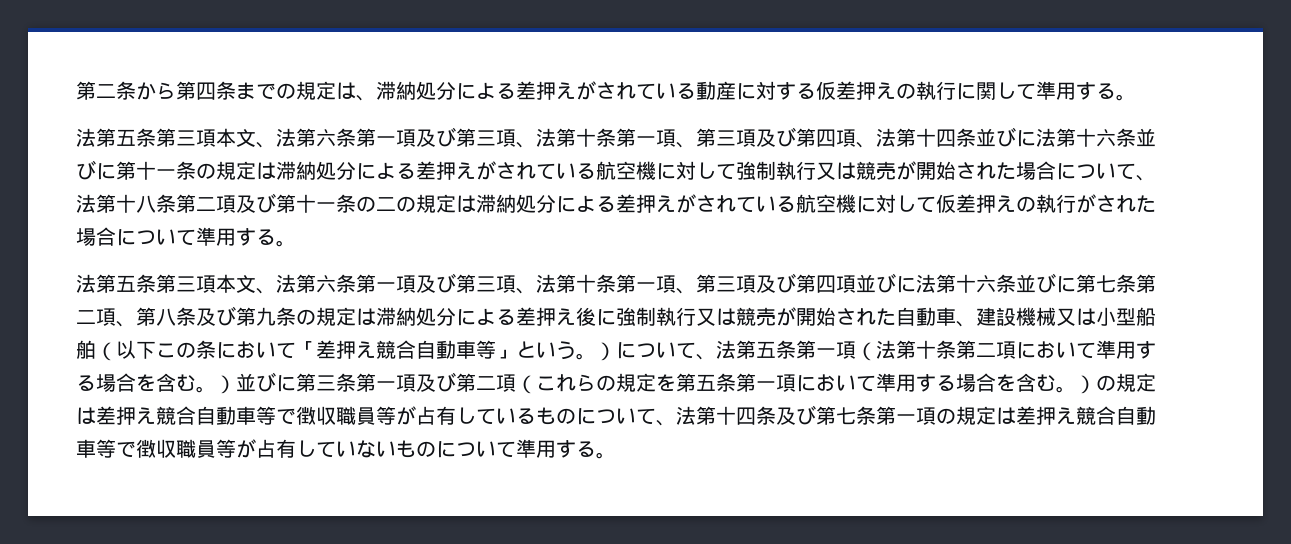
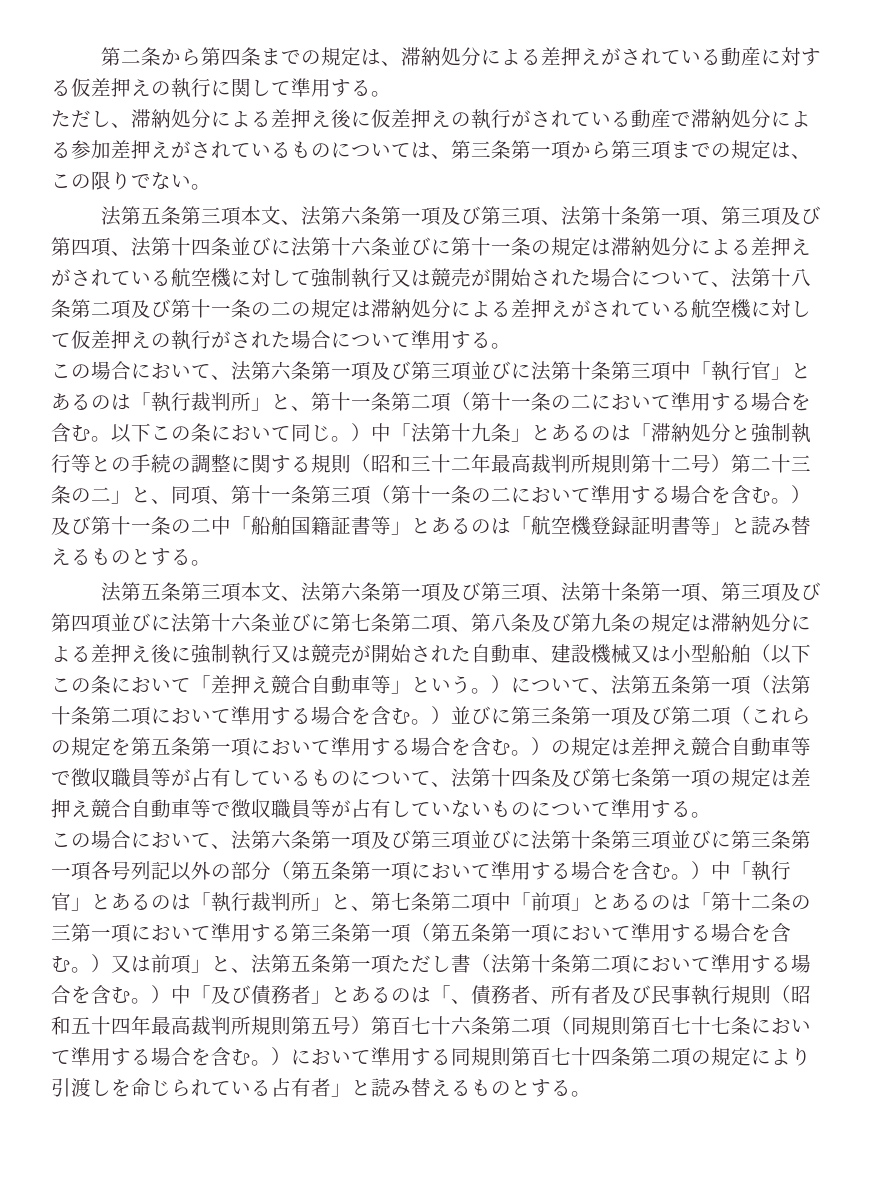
(1136, 97) none -> [51,109,811,129] [51,140,811,160] [51,171,211,190] // ただし、滞納処分による差押え後に仮差押えの執行がされている動産で滞納処分による参加差押えがされているものについては、第三条第一項から第三項までの規定は、この限りでない。
(296, 243) none -> [51,361,811,381] [51,392,811,412] [51,423,811,443] [51,454,811,474] [51,485,811,505] [51,516,811,536] [51,548,211,566] // この場合において、法第六条第一項及び第三項並びに法第十条第三項中「執行官」とあるのは「執行裁判所」と、第十一条第二項（第十一条の二において準用する場合を含む。以下この条において同じ。）中「法第十九条」とあるのは「滞納処分と強制執行等との手続の調整に関する規則（昭和三十二年最高裁判所規則第十二号）第二十三条の二」と、同項、第十一条第三項（第十一条の二において準用する場合を含む。）及び第十一条の二中「船舶国籍証書等」とあるのは「航空機登録証明書等」と読み替えるものとする。
(616, 455) none -> [51,830,811,850] [51,861,791,881] [51,892,811,912] [51,923,791,943] [51,954,811,974] [51,985,811,1005] [51,1016,811,1036] [51,1047,811,1067] [51,1078,591,1097] // この場合において、法第六条第一項及び第三項並びに法第十条第三項並びに第三条第一項各号列記以外の部分（第五条第一項において準用する場合を含む。）中「執行官」とあるのは「執行裁判所」と、第七条第二項中「前項」とあるのは「第十二条の三第一項において準用する第三条第一項（第五条第一項において準用する場合を含む。）又は前項」と、法第五条第一項ただし書（法第十条第二項において準用する場合を含む。）中「及び債務者」とあるのは「、債務者、所有者及び民事執行規則（昭和五十四年最高裁判所規則第五号）第百七十六条第二項（同規則第百七十七条において準用する場合を含む。）において準用する同規則第百七十四条第二項の規定により引渡しを命じられている占有者」と読み替えるものとする。

